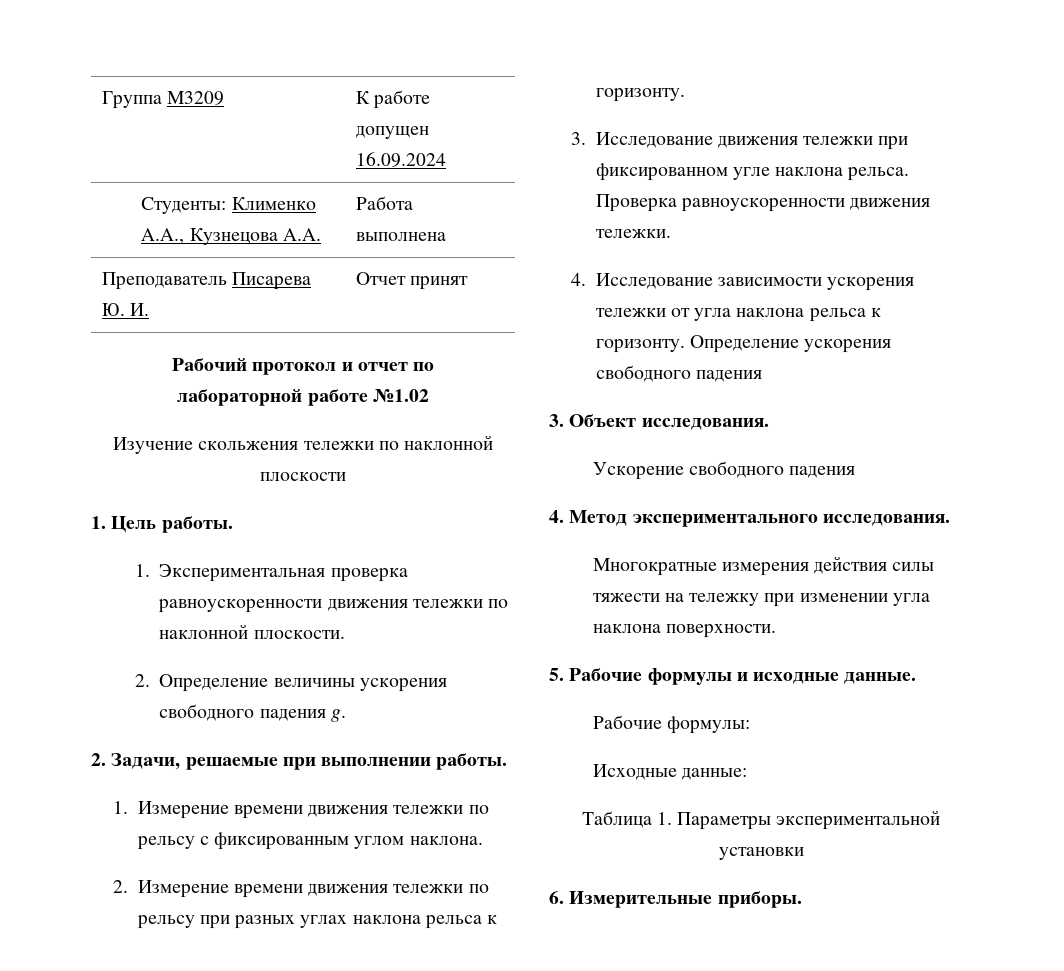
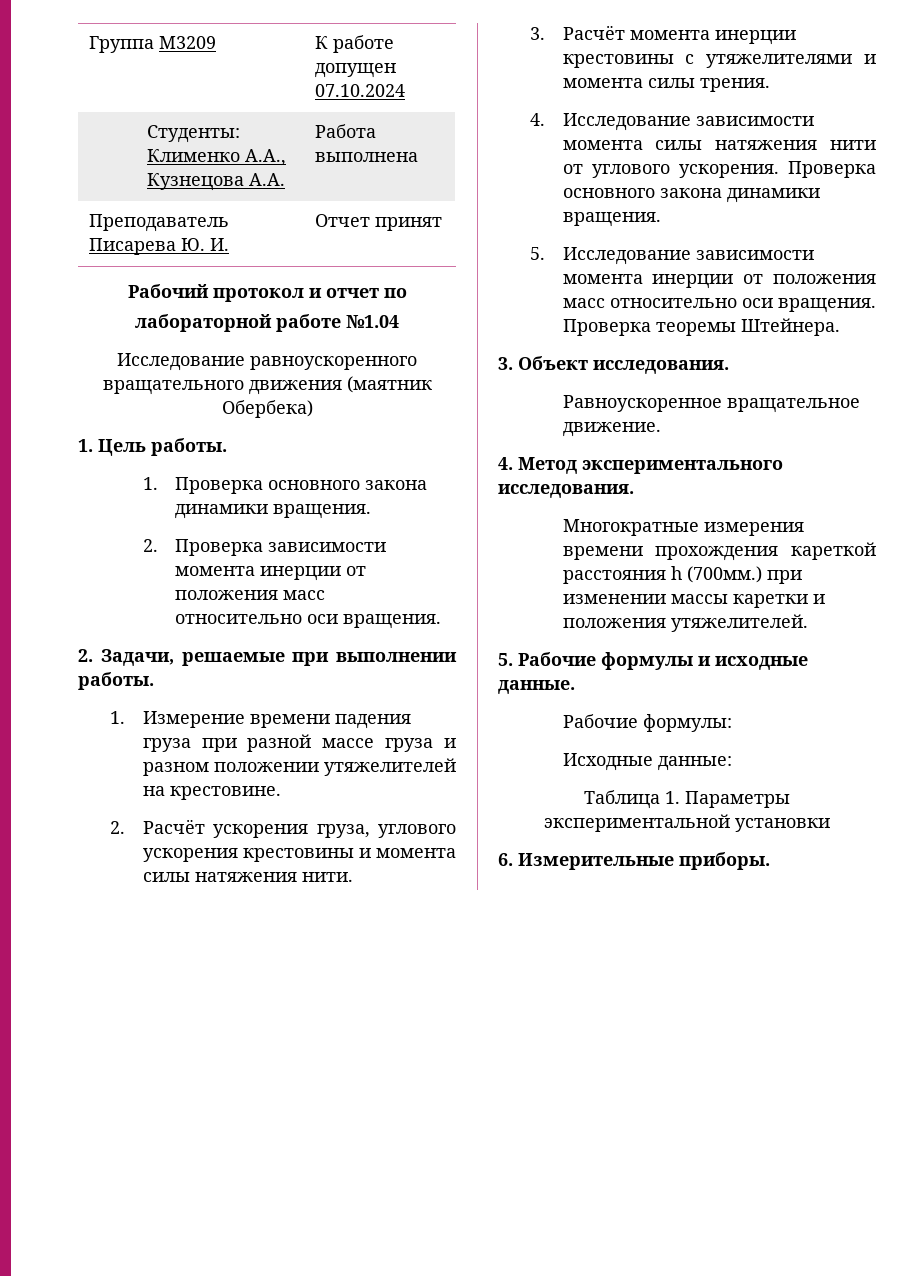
[355,152,446,167] 16.09.2024 -> [314,84,405,97] 07.10.2024
[372,389,429,402] [112,435,494,454] [260,472,346,481] [91,516,233,533] [134,564,408,582] [158,599,509,613] [159,624,345,639] [134,674,447,692] [159,704,346,722] №1.02 // Изучение скольжения тележки по наклонной плоскости // 1. Цель работы. // 1. Экспериментальная проверка равноускоренности движения тележки по наклонной плоскости. // 2. Определение величины ускорения свободного падения g. -> [346,315,399,328] [117,353,417,371] [102,376,432,395] [221,400,313,418] [78,438,227,456] [142,477,427,494] [174,504,371,519] [142,539,386,556] [174,566,366,581] [174,590,325,600] [174,614,441,629] №1.04 // Исследование равноускоренного вращательного движения (маятник Обербека) // 1. Цель работы. // 1. Проверка основного закона динамики вращения. // 2. Проверка зависимости момента инерции от положения масс относительно оси вращения.
[308,805,489,817] [136,832,483,850] [112,880,489,898] [136,915,498,929] [595,88,685,102] [570,132,909,150] [595,163,910,181] [595,194,931,212] [595,229,671,238] [570,273,915,291] [595,308,881,322] [595,335,892,353] [595,365,762,382] движения тележки по рельсу с фиксированным углом наклона. // 2. Измерение времени движения тележки по рельсу при разных углах наклона рельса к горизонту. // 3. Исследование движения тележки при фиксированном угле наклона рельса. Проверка равноускоренности движения тележки. // 4. Исследование зависимости ускорения тележки от угла наклона рельса к горизонту. Определение ускорения свободного падения -> [334,714,411,729] [142,734,456,752] [142,758,456,776] [142,786,281,800] [110,819,456,838] [142,848,456,862] [142,872,353,882] [530,25,796,45] [562,54,876,68] [562,78,770,92] [530,113,814,131] [562,140,876,150] [562,161,876,178] [562,188,820,203] [562,212,661,227] [530,247,814,265] [562,274,876,289] [562,298,876,313] [562,318,840,336] падения груза при разной массе груза и разном положении утяжелителей на крестовине. // 2. Расчёт ускорения груза, углового ускорения крестовины и момента силы натяжения нити. // 3. Расчёт момента инерции крестовины с утяжелителями и момента силы трения. // 4. Исследование зависимости момента силы натяжения нити от углового ускорения. Проверка основного закона динамики вращения. // 5. Исследование зависимости момента инерции от положения масс относительно оси вращения. Проверка теоремы Штейнера.
[592,461,856,480] Ускорение свободного падения -> [562,395,860,413] [562,422,661,437] Равноускоренное вращательное движение.
[814,556,935,574] [592,593,931,607] [592,624,776,638] действия силы тяжести на тележку при изменении угла наклона поверхности. -> [562,542,876,561] [562,566,802,584] [562,594,825,608] [562,614,808,632] времени прохождения кареткой расстояния h (700мм.) при изменении массы каретки и положения утяжелителей.

